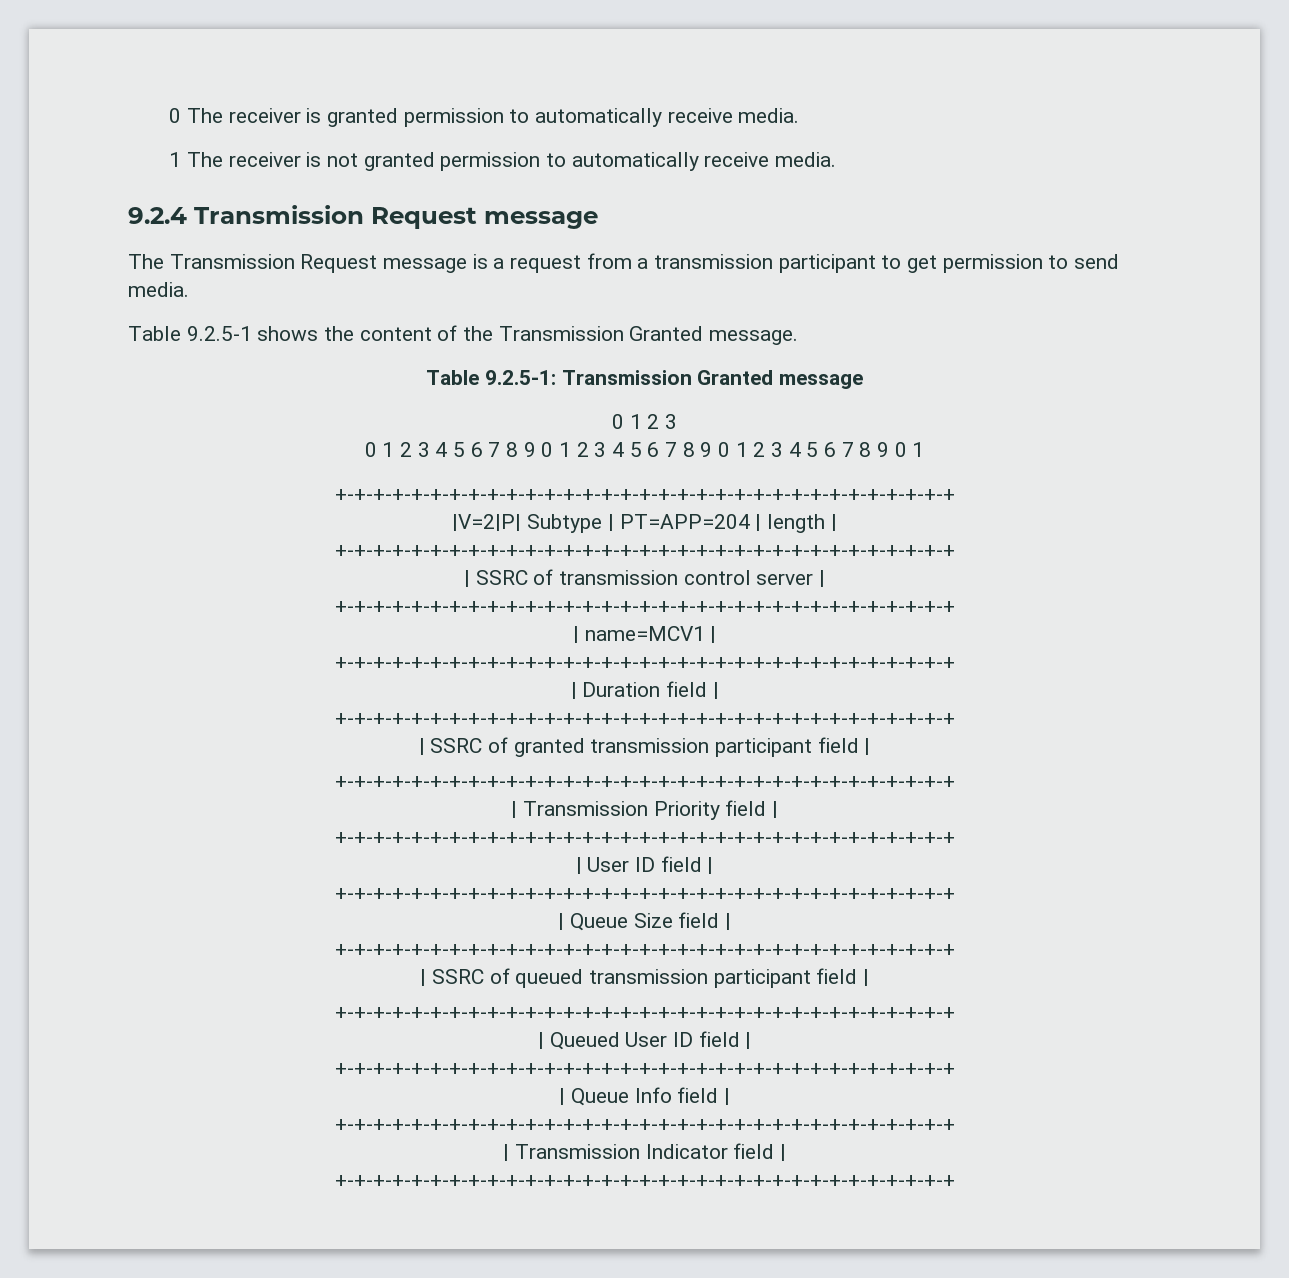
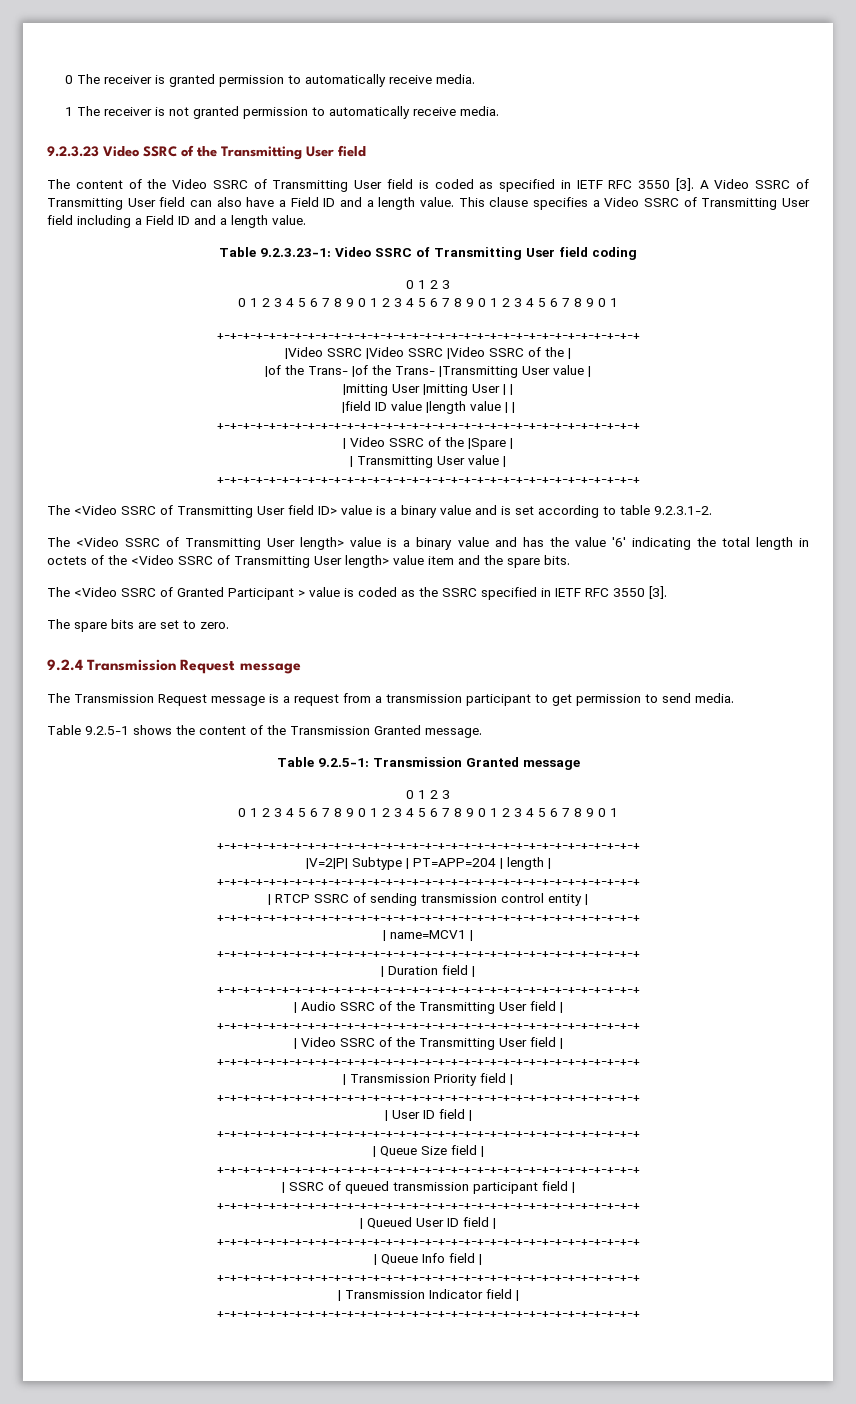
(837, 159) none -> [47,145,366,160] [47,178,809,192] [47,197,810,210] [47,215,306,228] [219,247,637,260] [406,280,450,289] [238,298,618,307] [216,333,640,339] [285,347,571,359] [265,365,591,378] [343,384,513,396] [341,401,515,414] [216,423,640,429] [343,437,513,450] [350,455,506,468] [216,477,640,483] [47,505,712,518] [47,537,809,550] [47,555,570,568] [47,586,667,600] [47,619,229,632] // 9.2.3.23 Video SSRC of the Transmitting User field // The content of the Video SSRC of Transmitting User field is coded as specified in IETF RFC 3550 [3]. A Video SSRC of Transmitting User field can also have a Field ID and a length value. This clause specifies a Video SSRC of Transmitting User field including a Field ID and a length value. // Table 9.2.3.23-1: Video SSRC of Transmitting User field coding // 0 1 2 3 // 0 1 2 3 4 5 6 7 8 9 0 1 2 3 4 5 6 7 8 9 0 1 2 3 4 5 6 7 8 9 0 1 // +-+-+-+-+-+-+-+-+-+-+-+-+-+-+-+-+-+-+-+-+-+-+-+-+-+-+-+-+-+-+-+-+ // |Video SSRC |Video SSRC |Video SSRC of the | // |of the Trans- |of the Trans- |Transmitting User value | // |mitting User |mitting User | | // |field ID value |length value | | // +-+-+-+-+-+-+-+-+-+-+-+-+-+-+-+-+-+-+-+-+-+-+-+-+-+-+-+-+-+-+-+-+ // | Video SSRC of the |Spare | // | Transmitting User value | // +-+-+-+-+-+-+-+-+-+-+-+-+-+-+-+-+-+-+-+-+-+-+-+-+-+-+-+-+-+-+-+-+ // The <Video SSRC of Transmitting User field ID> value is a binary value and is set according to table 9.2.3.1-2. // The <Video SSRC of Transmitting User length> value is a binary value and has the value '6' indicating the total length in octets of the <Video SSRC of Transmitting User length> value item and the spare bits. // The <Video SSRC of Granted Participant > value is coded as the SSRC specified in IETF RFC 3550 [3]. // The spare bits are set to zero.
[475,569,554,585] SSRC of -> [275,893,417,906] RTCP SSRC of sending
[756,573,814,585] server -> [548,894,582,906] entity
[430,737,813,757] SSRC of granted transmission participant -> [300,1001,563,1014] [216,1023,640,1029] [293,1037,527,1050] Audio SSRC of the Transmitting User field | // +-+-+-+-+-+-+-+-+-+-+-+-+-+-+-+-+-+-+-+-+-+-+-+-+-+-+-+-+-+-+-+-+ // | Video SSRC of the Transmitting User

